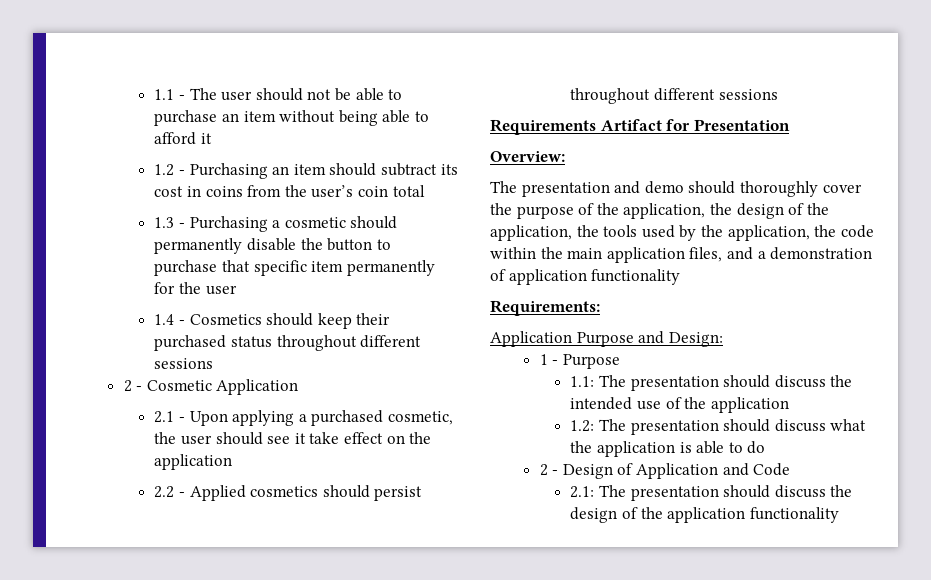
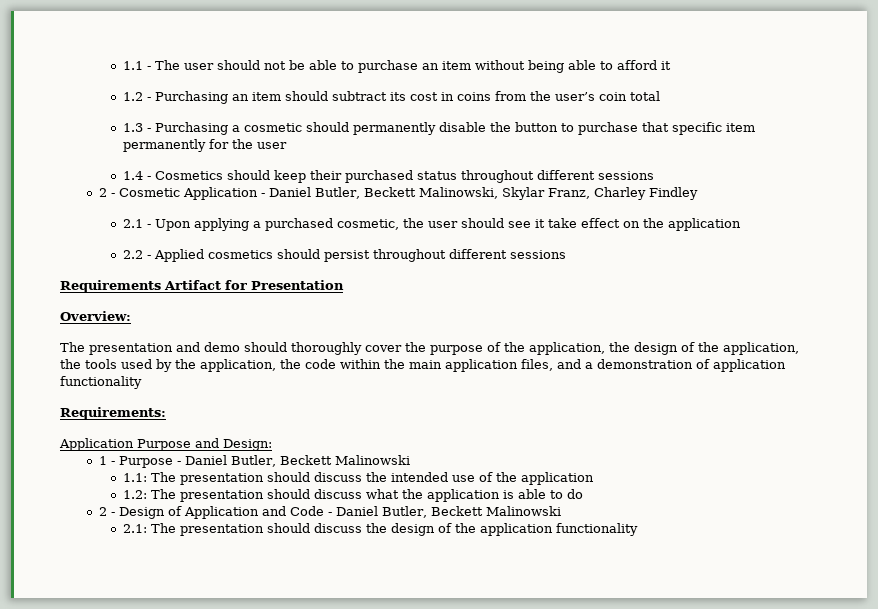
(299, 387) none -> [260,187,698,200] - Daniel Butler, Beckett Malinowski, Skylar Franz, Charley Findley
(620, 361) none -> [176,455,410,467] - Daniel Butler, Beckett Malinowski
(791, 469) none -> [327,506,561,518] - Daniel Butler, Beckett Malinowski

